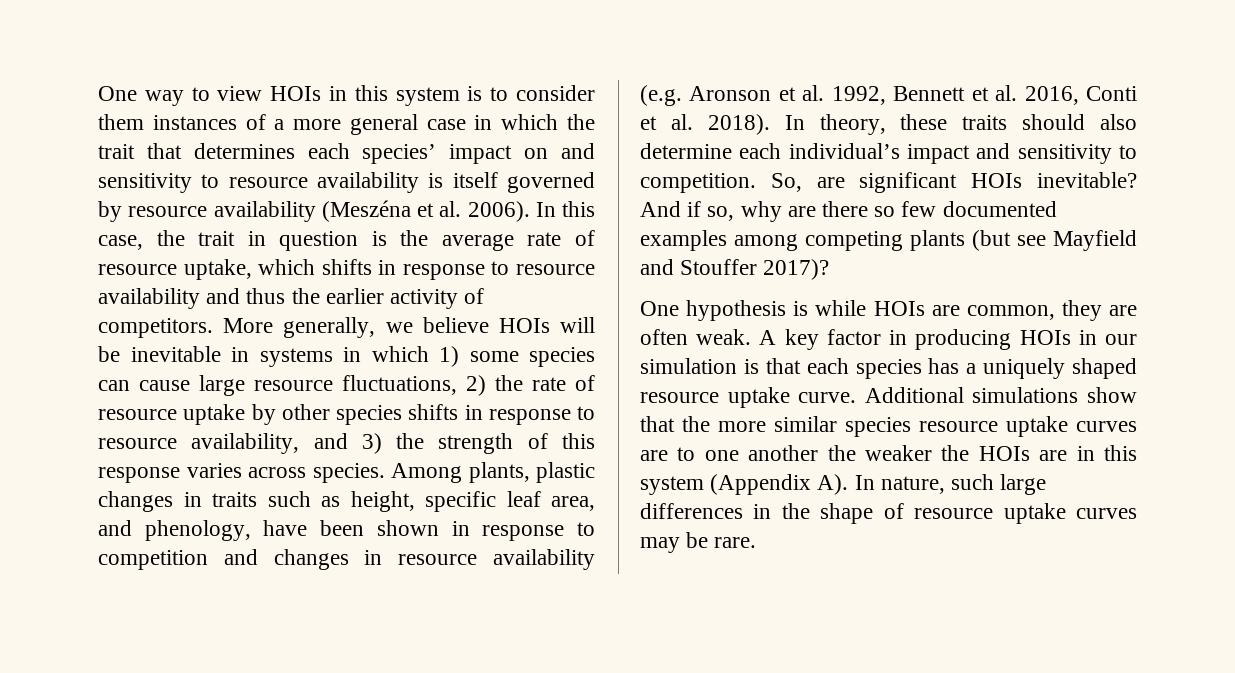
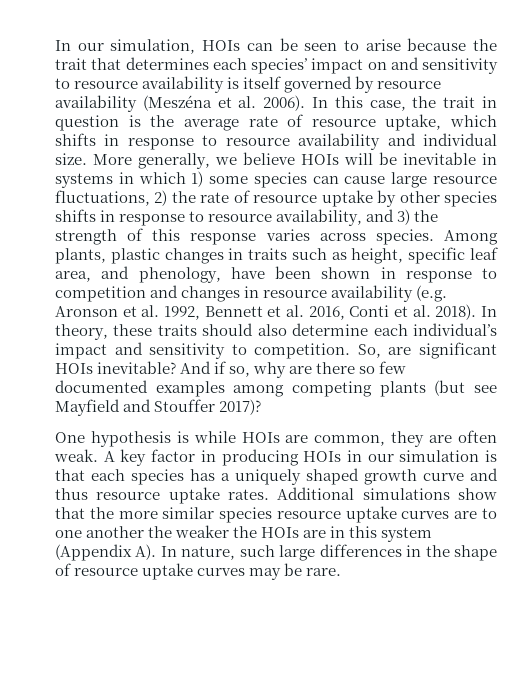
[98,85,595,106] [98,114,559,135] One way to view HOIs in this system is to consider them instances of a more general case in which -> [55,38,467,54] In our simulation, HOIs can be seen to arise because
[246,288,485,309] [98,318,213,338] thus the earlier activity of competitors. -> [423,133,498,146] [55,153,87,165] individual size.
[640,387,857,408] resource uptake curve. -> [364,468,498,485] [55,487,269,504] growth curve and thus resource uptake rates.

